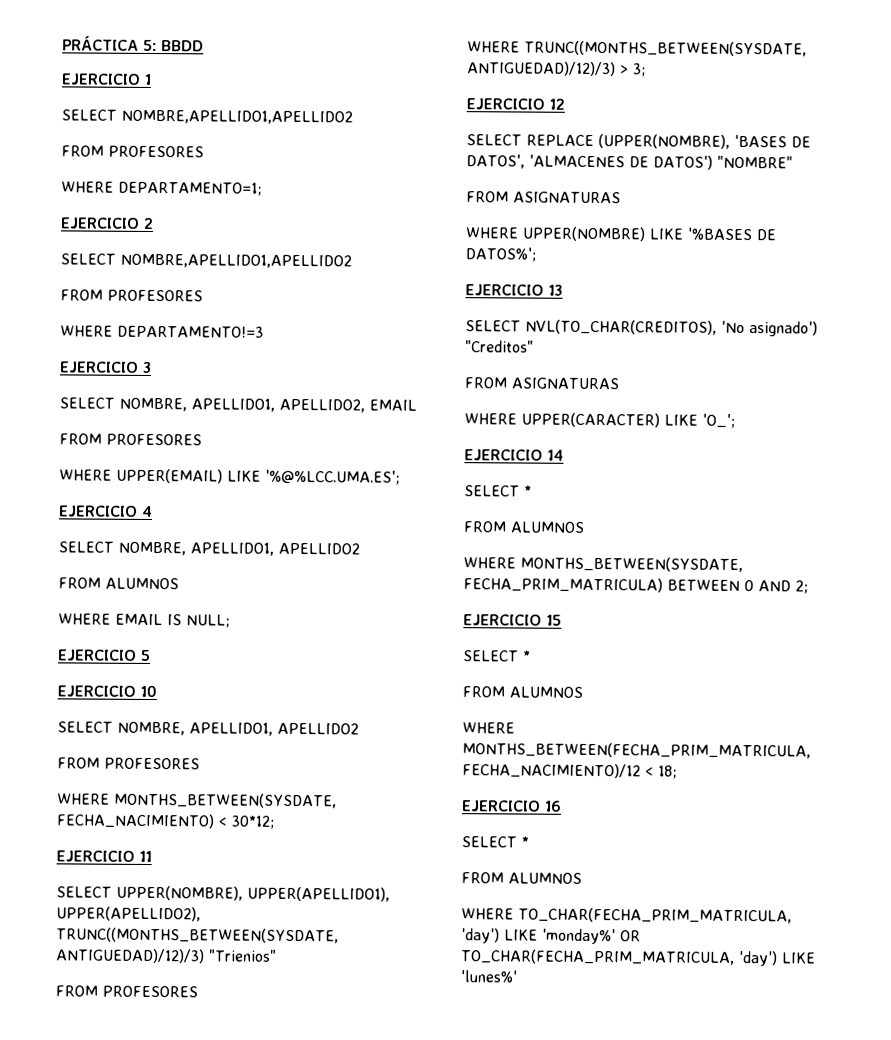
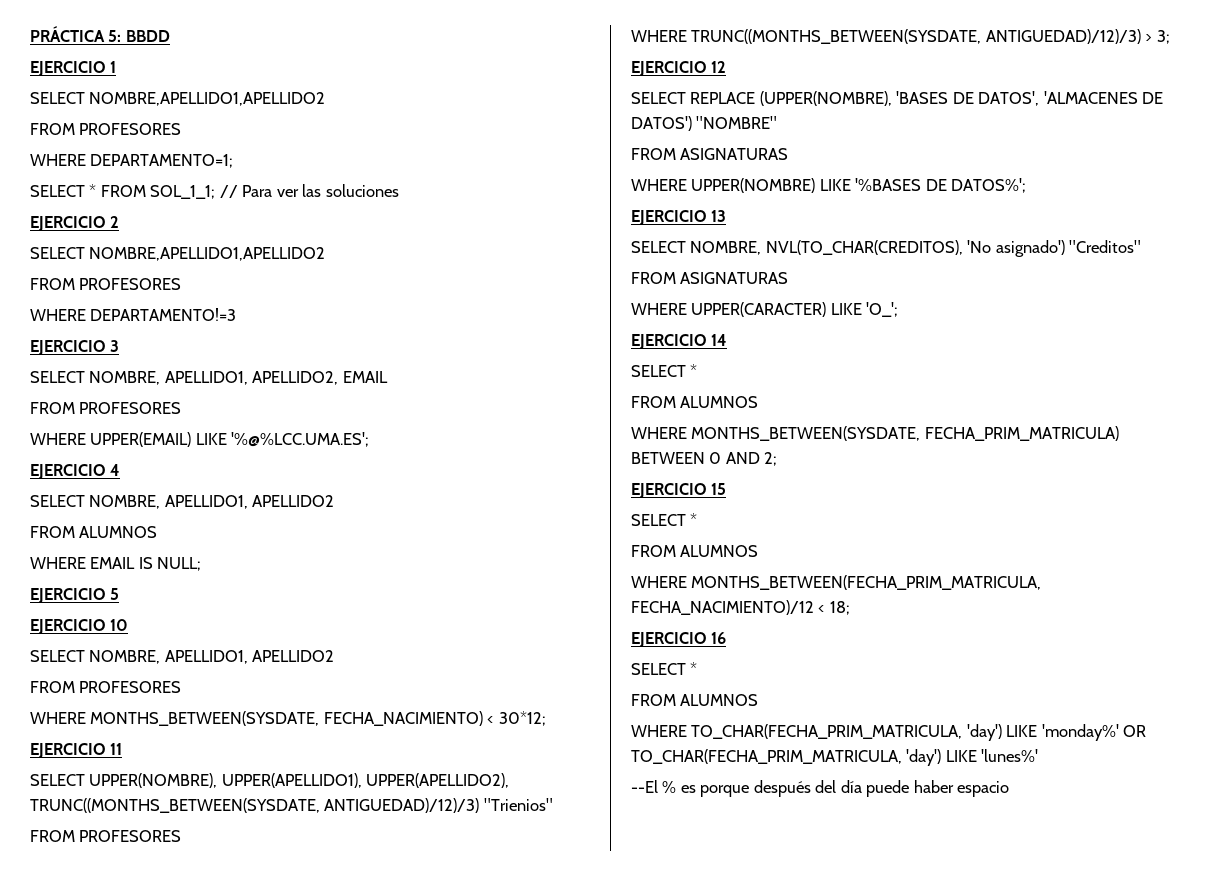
(262, 188) none -> [30,184,399,199] // SELECT * FROM SOL_1_1; // Para ver las soluciones
(521, 326) none -> [690,241,762,255] NOMBRE,
(517, 976) none -> [631,780,1010,797] // --El % es porque después del día puede haber espacio

